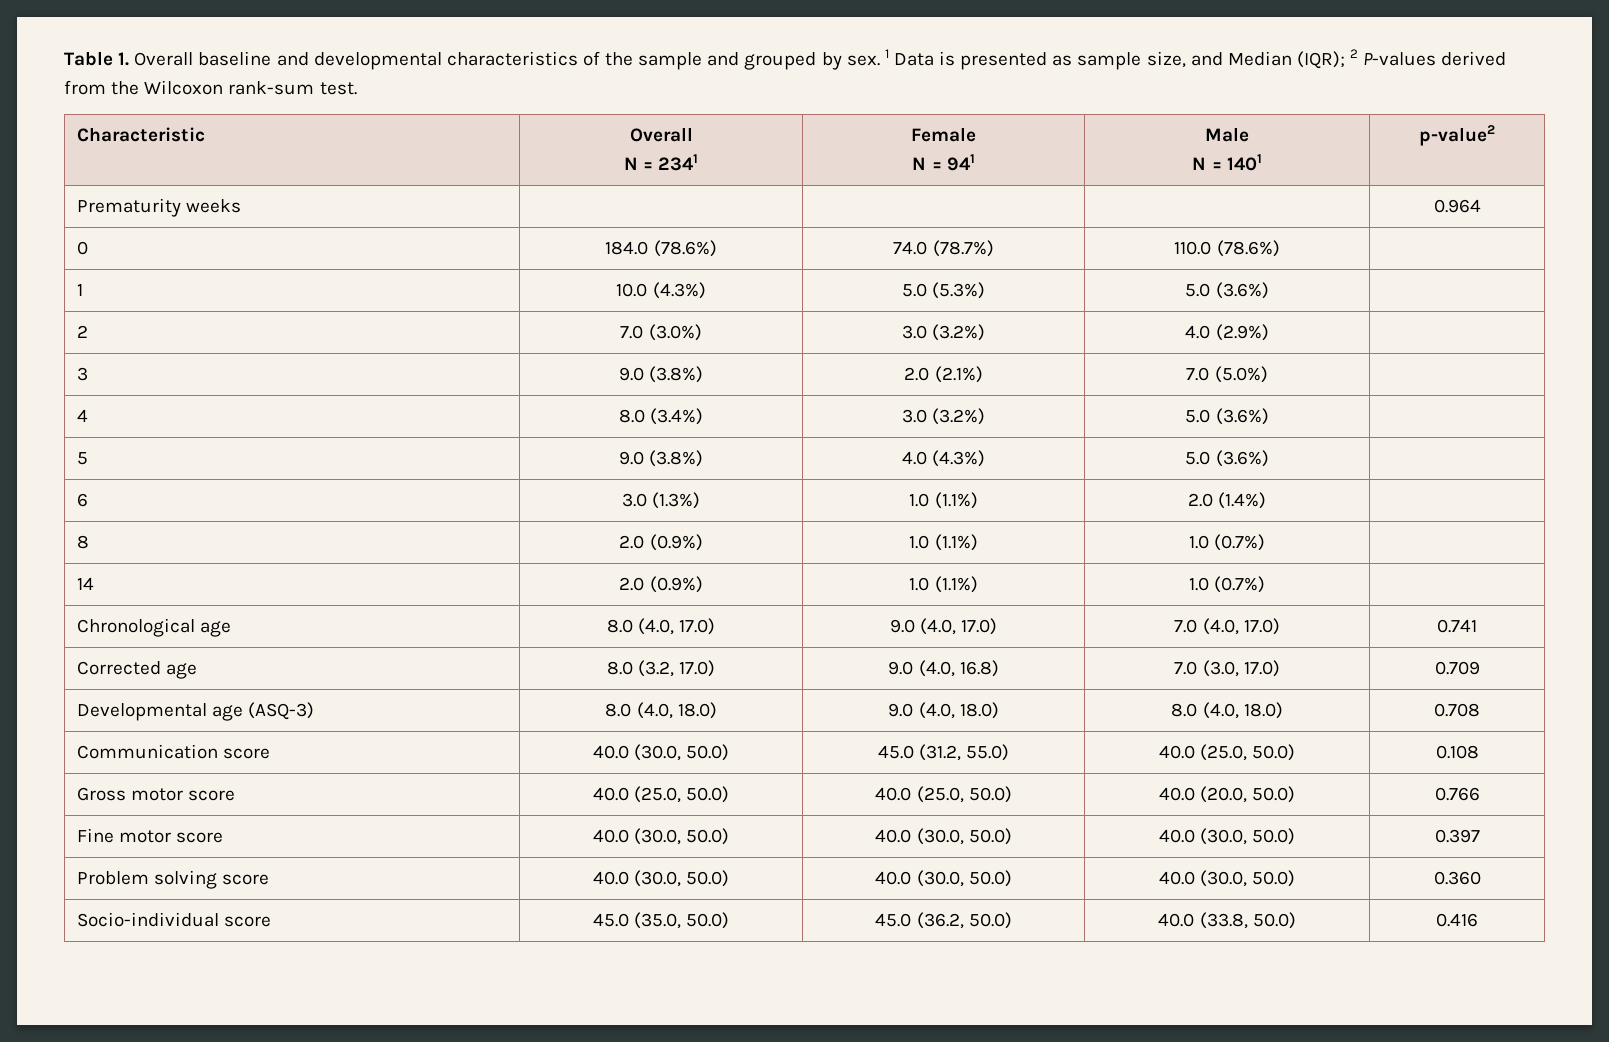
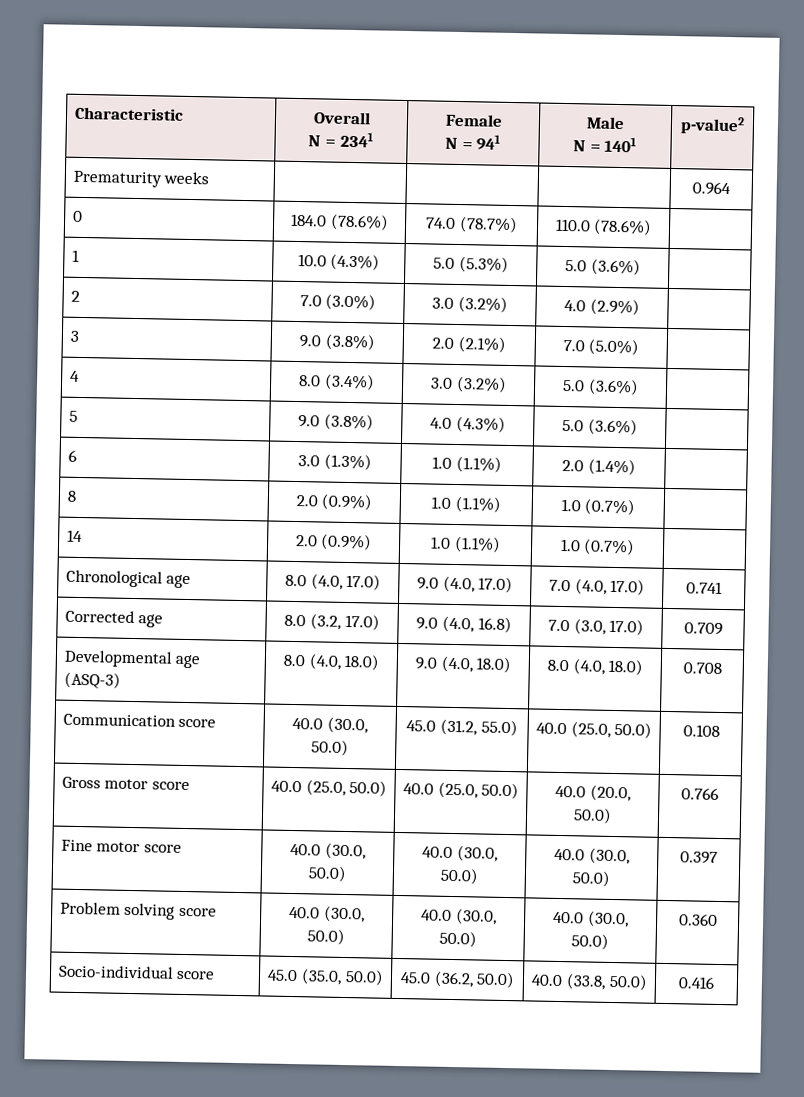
[64,49,1507,70] [64,80,357,95] Table 1. Overall baseline and developmental characteristics of the sample and grouped by sex. 1 Data is presented as sample size, and Median (IQR); 2 P-values derived from the Wilcoxon rank-sum test. // -> (73, 113) none

